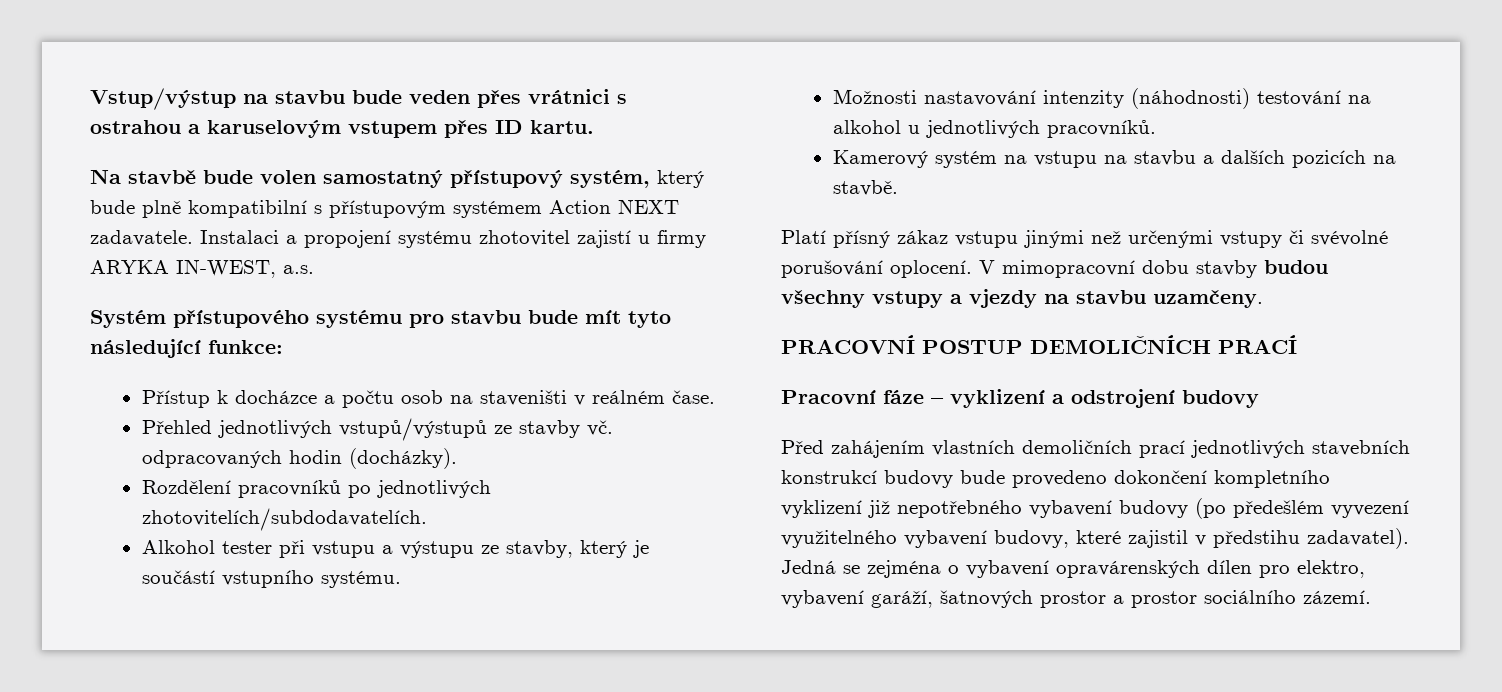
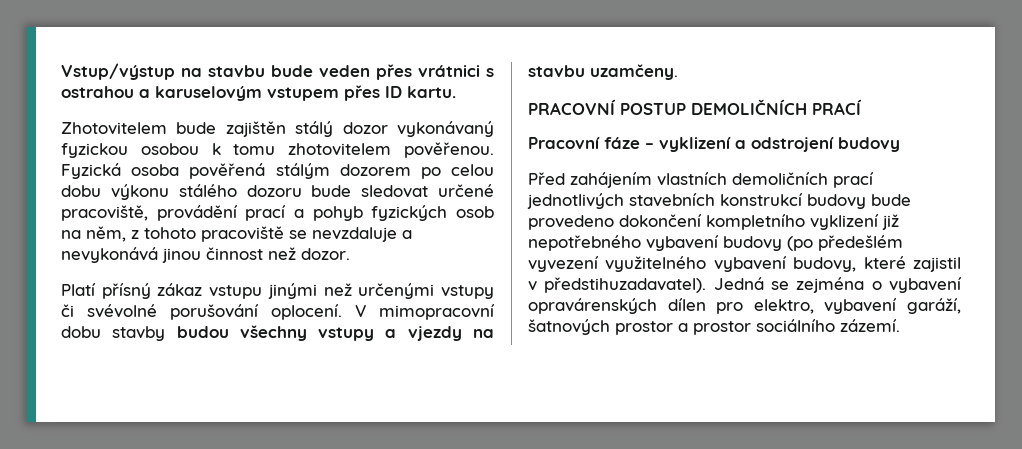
[90,169,704,188] [90,199,679,218] [90,230,706,248] [90,259,314,278] [90,310,671,328] [90,339,283,358] [141,390,715,408] [141,418,613,441] [141,448,457,469] [141,480,491,498] [141,508,427,531] [141,540,649,558] [141,570,401,588] [832,88,1371,109] [832,120,1156,138] [832,150,1396,168] [832,180,898,196] Na stavbě bude volen samostatný přístupový systém, který bude plně kompatibilní s přístupovým systémem Action NEXT zadavatele. Instalaci a propojení systému zhotovitel zajistí u firmy ARYKA IN-WEST, a.s. // Systém přístupového systému pro stavbu bude mít tyto následující funkce: // Přístup k docházce a počtu osob na staveništi v reálném čase. // Přehled jednotlivých vstupů/výstupů ze stavby vč. odpracovaných hodin (docházky). // Rozdělení pracovníků po jednotlivých zhotovitelích/subdodavatelích. // Alkohol tester při vstupu a výstupu ze stavby, který je součástí vstupního systému. // Možnosti nastavování intenzity (náhodnosti) testování na alkohol u jednotlivých pracovníků. // Kamerový systém na vstupu na stavbu a dalších pozicích na stavbě. -> [61,121,494,137] [61,142,495,158] [61,163,495,179] [61,184,494,200] [61,205,494,221] [61,226,412,242] [61,247,350,263] Zhotovitelem bude zajištěn stálý dozor vykonávaný fyzickou osobou k tomu zhotovitelem pověřenou. Fyzická osoba pověřená stálým dozorem po celou dobu výkonu stálého dozoru bude sledovat určené pracoviště, provádění prací a pohyb fyzických osob na něm, z tohoto pracoviště se nevzdaluje a nevykonává jinou činnost než dozor.
[1213,528,1409,549] předstihu zadavatel). -> [544,277,707,293] předstihuzadavatel).

